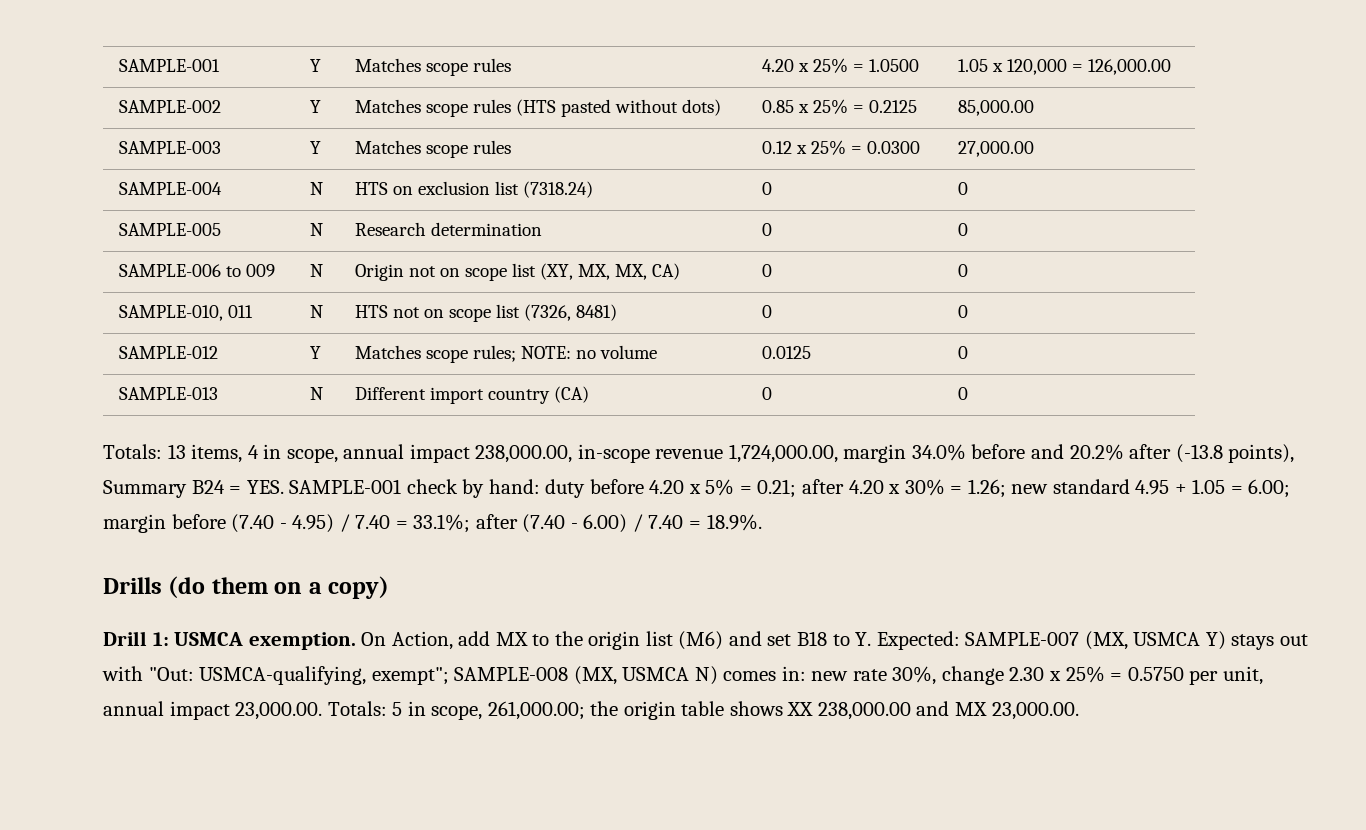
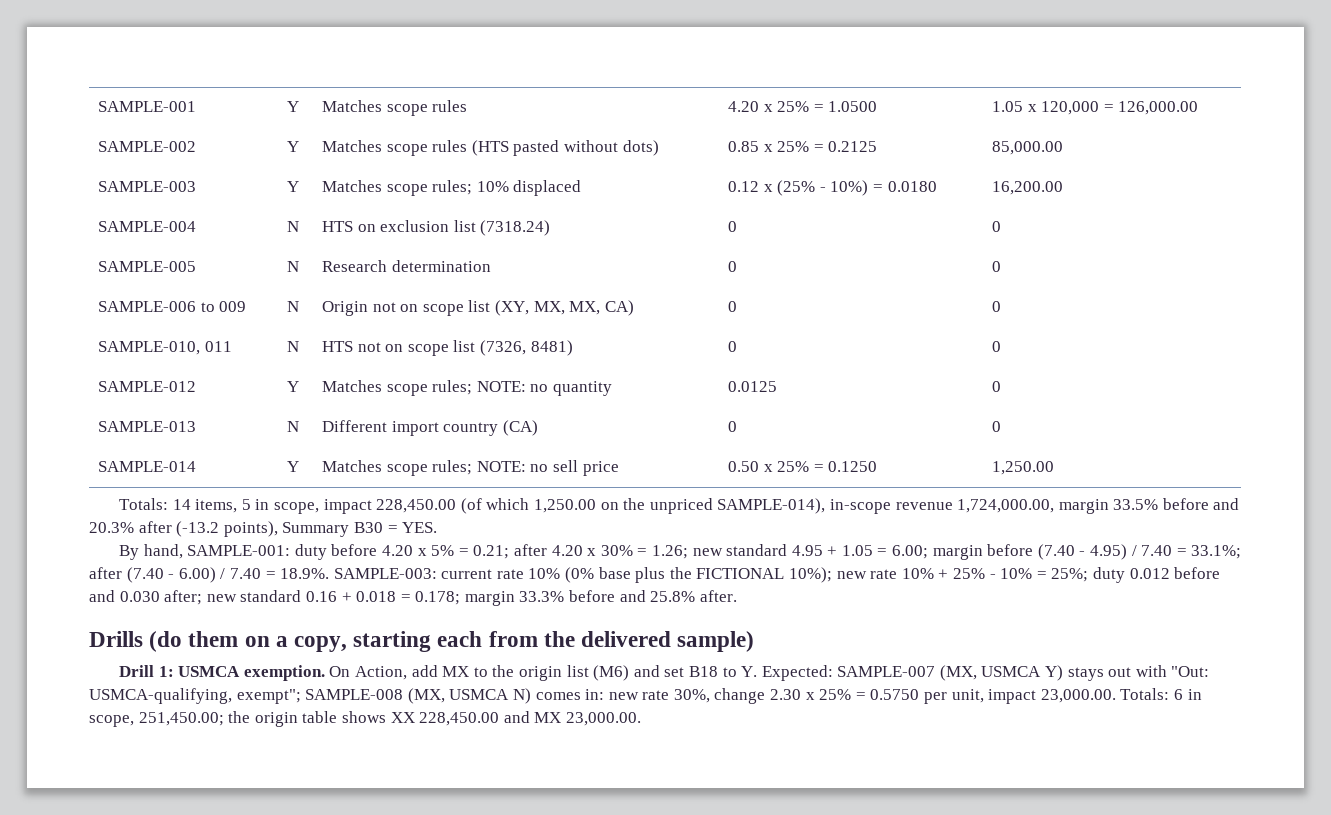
[472,140,511,154] rules -> [432,180,582,196] rules; 10% displaced
[810,140,920,155] [957,141,1034,157] 25% = 0.0300 | 27,000.00 -> [777,180,937,196] [992,181,1064,195] (25% - 10%) = 0.0180 | 16,200.00
[599,345,657,359] volume -> [553,381,613,396] quantity
[103,444,573,463] // Totals: 13 items, 4 in scope, annual impact 238,000.00, -> [98,461,197,472] [287,461,300,472] [322,460,619,476] [728,461,878,472] [992,461,1055,475] [119,498,826,514] // SAMPLE-014 | Y | Matches scope rules; NOTE: no sell price | 0.50 x 25% = 0.1250 | 1,250.00 // Totals: 14 items, 5 in scope, impact 228,450.00 (of which 1,250.00 on the unpriced SAMPLE-014),
[911,444,1223,463] 34.0% before and 20.2% after (-13.8 -> [1113,498,1240,510] [89,521,220,537] 33.5% before and 20.3% after (-13.2
[191,480,225,494] B24 -> [353,522,383,533] B30
[289,479,540,498] SAMPLE-001 check by hand: -> [119,544,291,560] // By hand, SAMPLE-001:
(762, 522) none -> [333,567,1221,583] [89,590,737,606] SAMPLE-003: current rate 10% (0% base plus the FICTIONAL 10%); new rate 10% + 25% - 10% = 25%; duty 0.012 before and 0.030 after; new standard 0.16 + 0.018 = 0.178; margin 33.3% before and 25.8% after.
[328,576,390,599] copy) -> [294,631,755,652] copy, starting each from the delivered sample)
[103,701,164,716] annual -> (984, 696) none
[392,701,585,720] 5 in scope, 261,000.00; -> [1173,689,1202,700] [89,712,224,727] 6 in scope, 251,450.00;
[817,702,911,720] 238,000.00 -> [419,712,500,726] 228,450.00

